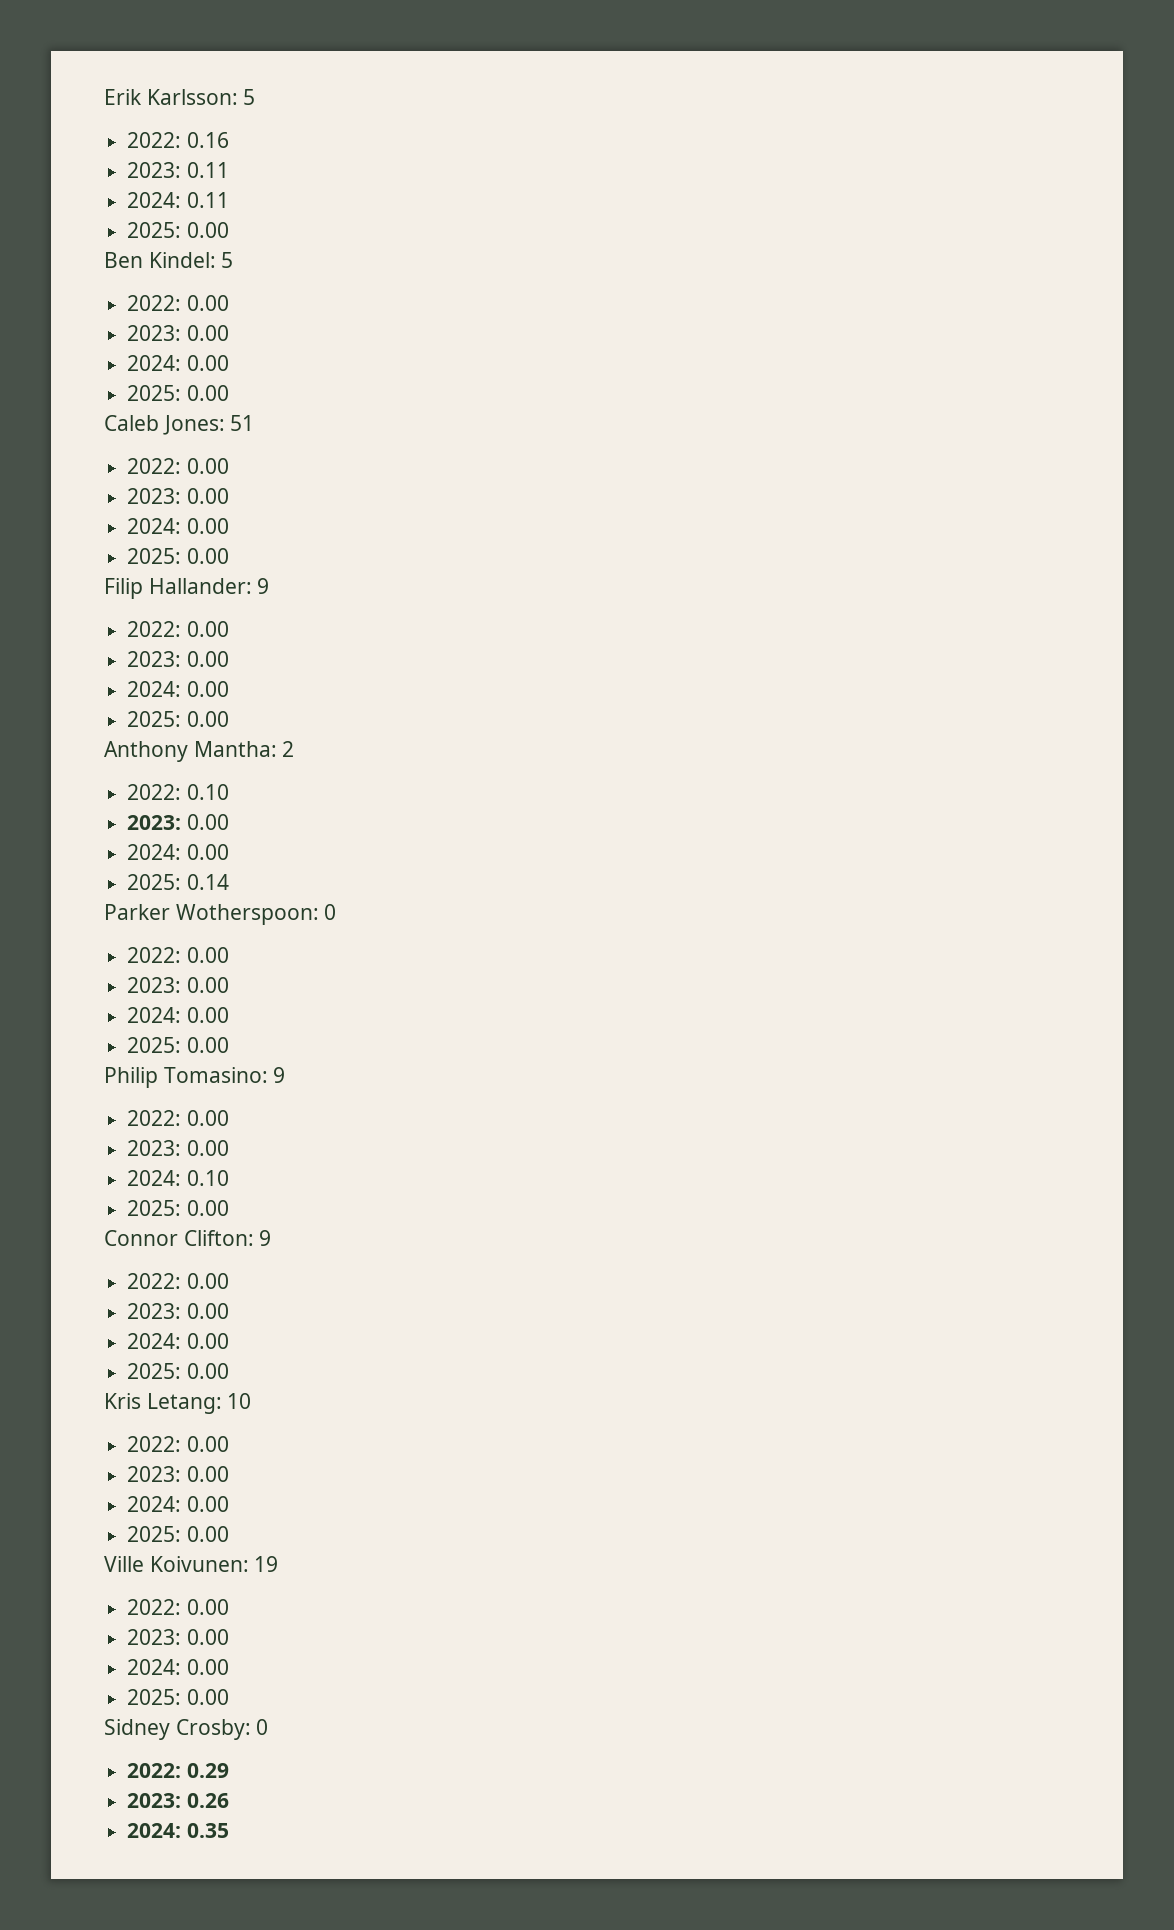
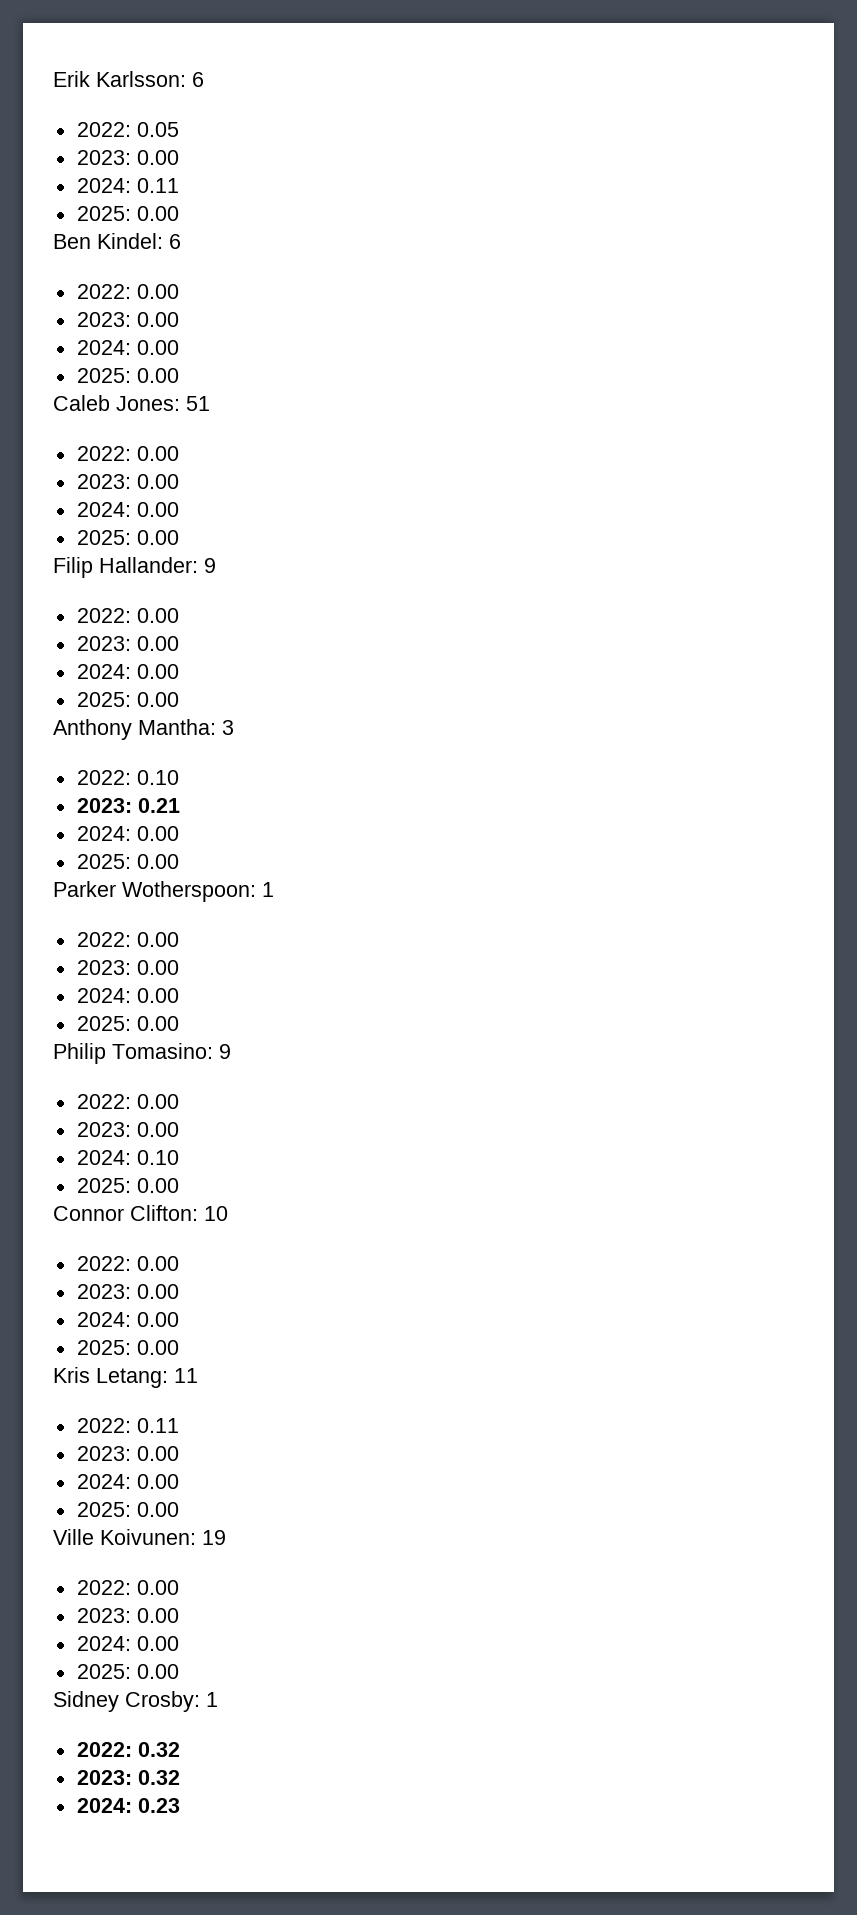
[243,89,256,105] [127,132,229,148] [127,162,229,178] 5 // 2022: 0.16 // 2023: 0.11 -> [192,72,204,87] [76,122,179,137] [76,150,179,165] 6 // 2022: 0.05 // 2023: 0.00
[221,252,234,268] 5 -> [169,234,181,249] 6
[282,741,295,757] 2 -> [222,720,234,735] 3
[186,814,229,830] [127,844,229,860] [127,874,229,890] 0.00 // 2024: 0.00 // 2025: 0.14 -> [137,798,180,813] [76,826,179,841] [76,854,179,869] 0.21 // 2024: 0.00 // 2025: 0.00
[324,904,337,920] 0 -> [262,882,274,897] 1
[259,1230,272,1246] 9 -> [204,1206,228,1221] 10
[227,1393,252,1409] [127,1436,229,1452] 10 // 2022: 0.00 -> [174,1368,198,1383] [76,1418,179,1433] 11 // 2022: 0.11
[256,1719,269,1735] [127,1763,229,1778] [127,1793,229,1808] [127,1823,229,1838] 0 // 2022: 0.29 // 2023: 0.26 // 2024: 0.35 -> [206,1692,218,1707] [76,1742,180,1757] [76,1770,180,1785] [76,1798,180,1813] 1 // 2022: 0.32 // 2023: 0.32 // 2024: 0.23

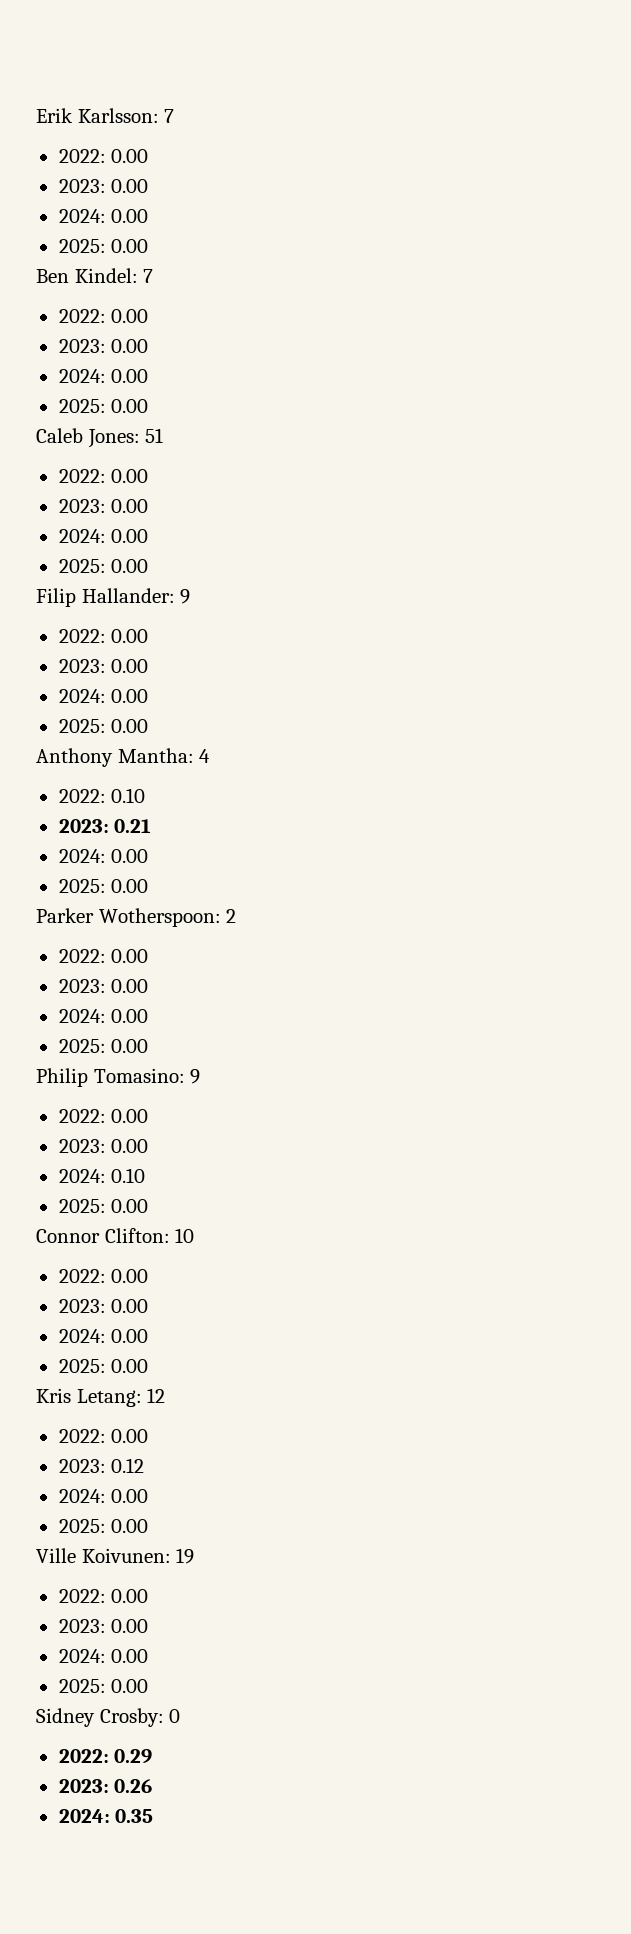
[192,72,204,87] [76,122,179,137] [76,150,179,165] [76,178,179,193] 6 // 2022: 0.05 // 2023: 0.00 // 2024: 0.11 -> [164,109,175,123] [58,149,149,163] [58,179,149,193] [58,209,149,223] 7 // 2022: 0.00 // 2023: 0.00 // 2024: 0.00
[169,234,181,249] 6 -> [143,269,154,283] 7
[222,720,234,735] 3 -> [199,749,211,763] 4
[262,882,274,897] 1 -> [226,909,237,923] 2
[174,1368,198,1383] [76,1418,179,1433] [76,1446,179,1461] 11 // 2022: 0.11 // 2023: 0.00 -> [147,1388,166,1403] [58,1429,149,1443] [58,1458,145,1473] 12 // 2022: 0.00 // 2023: 0.12
[206,1692,218,1707] [76,1742,180,1757] [76,1770,180,1785] [76,1798,180,1813] 1 // 2022: 0.32 // 2023: 0.32 // 2024: 0.23 -> [169,1709,181,1723] [58,1749,153,1764] [58,1779,153,1793] [58,1809,154,1823] 0 // 2022: 0.29 // 2023: 0.26 // 2024: 0.35

